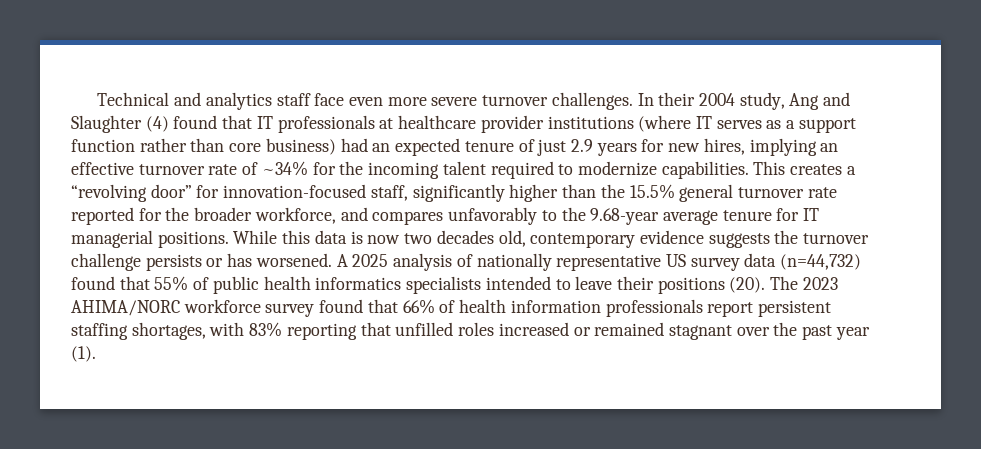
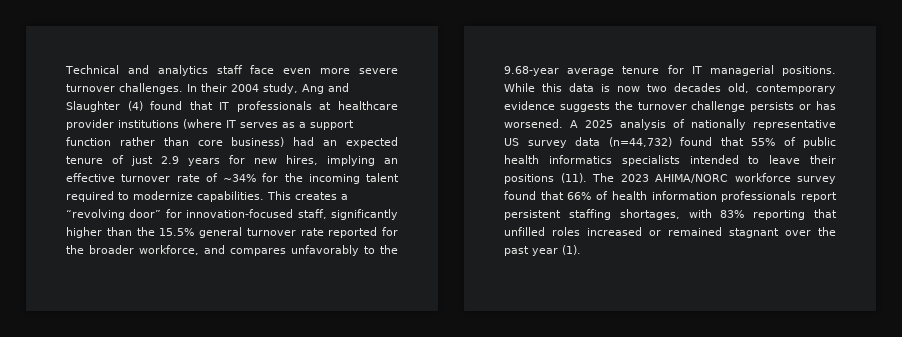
[729,277,766,293] (20). -> [560,173,587,183] (11).

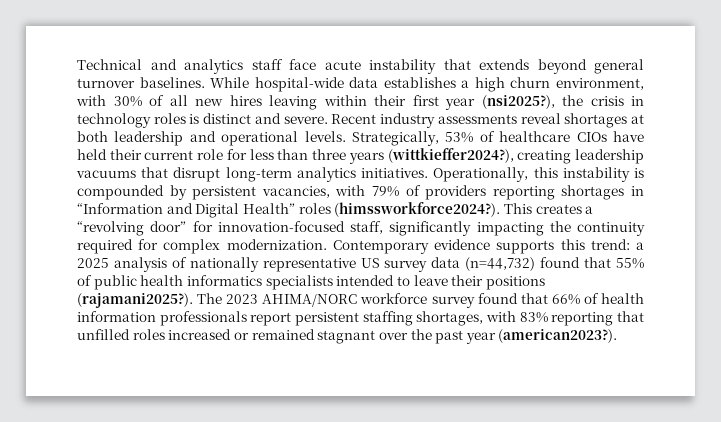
[283,68,398,74] [66,83,349,94] [66,101,398,112] [66,119,354,130] [66,137,398,148] [66,155,398,166] [66,173,399,184] [66,191,264,202] even more severe turnover challenges. In their 2004 study, Ang and Slaughter (4) found that IT professionals at healthcare provider institutions (where IT serves as a support function rather than core business) had an expected tenure of just 2.9 years for new hires, implying an effective turnover rate of ~34% for the incoming talent required to modernize capabilities. -> [324,59,644,74] [77,77,644,92] [76,95,644,110] [77,113,644,128] [77,131,644,146] [77,148,644,164] [76,167,644,182] [77,185,645,200] [77,202,501,218] acute instability that extends beyond general turnover baselines. While hospital-wide data establishes a high churn environment, with 30% of all new hires leaving within their first year (nsi2025?), the crisis in technology roles is distinct and severe. Recent industry assessments reveal shortages at both leadership and operational levels. Strategically, 53% of healthcare CIOs have held their current role for less than three years (wittkieffer2024?), creating leadership vacuums that disrupt long-term analytics initiatives. Operationally, this instability is compounded by persistent vacancies, with 79% of providers reporting shortages in “Information and Digital Health” roles (himssworkforce2024?).
[66,227,398,238] [66,245,398,256] [504,65,836,76] [504,83,836,94] [504,101,836,112] [504,119,578,128] higher than the 15.5% general turnover rate reported for the broader workforce, and compares unfavorably to the 9.68-year average tenure for IT managerial positions. While this data is now two decades old, contemporary evidence suggests the turnover challenge persists or has worsened. A -> [476,221,645,236] [77,239,644,254] impacting the continuity required for complex modernization. Contemporary evidence supports this trend: a
[560,173,587,183] (11). -> [77,293,193,308] (rajamani2025?).
[562,245,581,255] (1). -> [498,329,618,343] (american2023?).

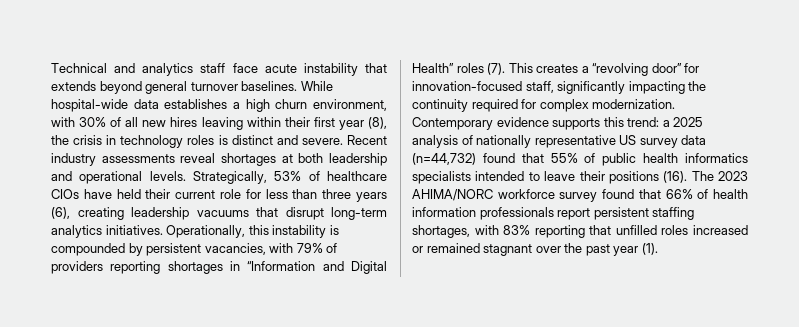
[481,95,555,109] (nsi2025?), -> [367,117,387,129] (8),
[387,148,514,163] (wittkieffer2024?), -> [51,207,70,219] (6),
[334,202,501,217] (himssworkforce2024?). -> [487,63,506,75] (7).
[77,293,193,308] (rajamani2025?). -> [663,171,688,183] (16).
[498,329,618,343] (american2023?). -> [641,243,658,255] (1).

